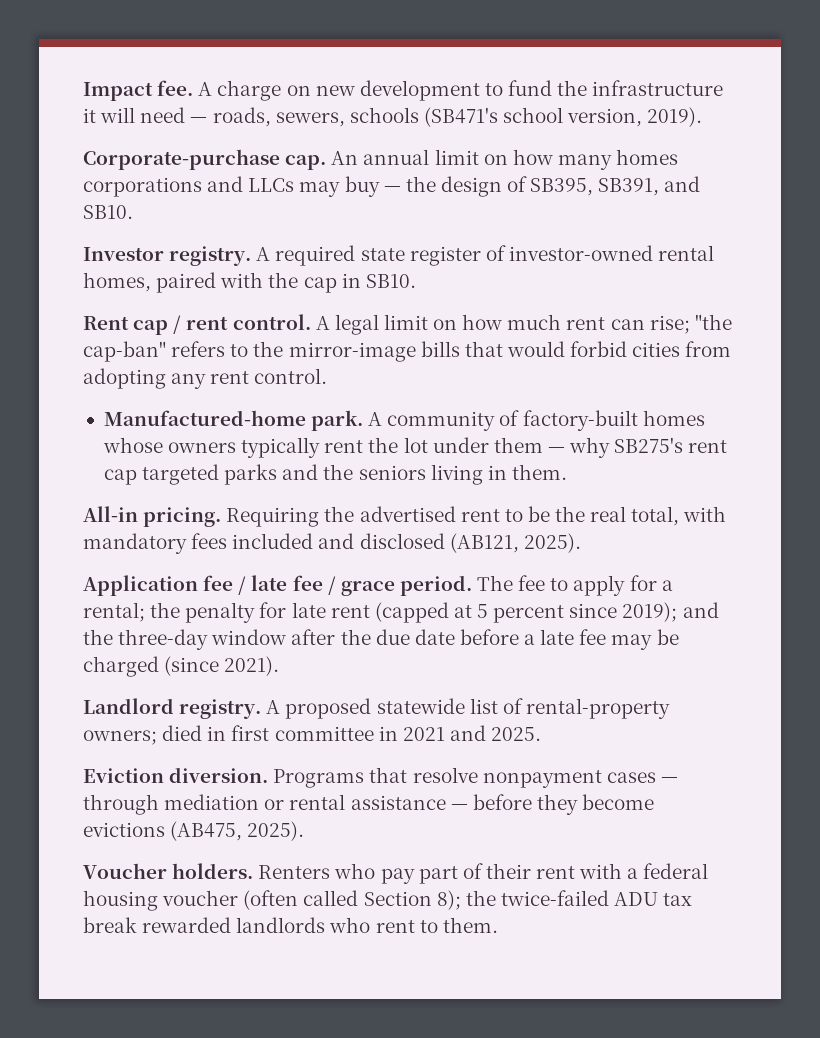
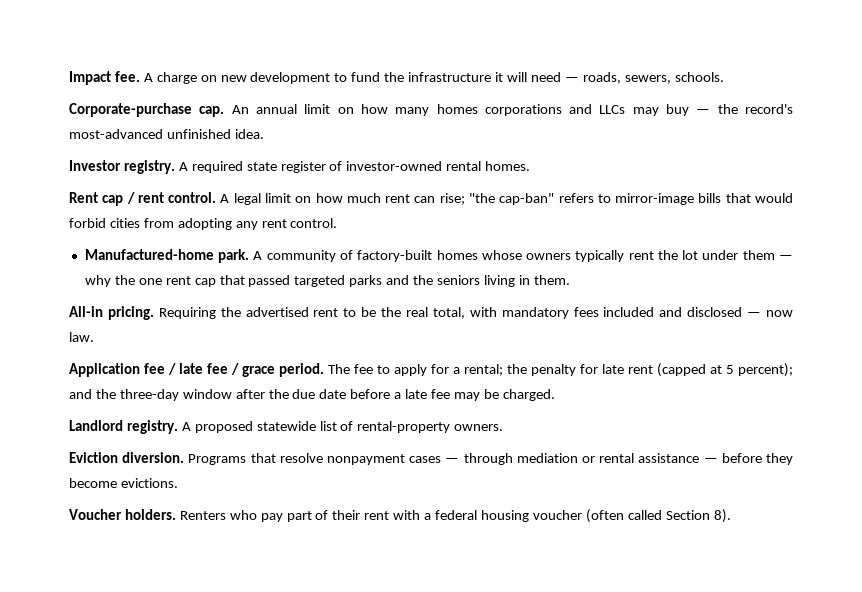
[349,107,703,127] schools (SB471's school version, 2019). -> [674,72,724,82] schools.
[440,176,701,197] [83,205,133,219] design of SB395, SB391, and SB10. -> [745,104,793,114] [69,129,264,139] record's most-advanced unfinished idea.
[83,272,416,293] homes, paired with the cap in SB10. -> [485,161,531,171] homes.
[253,341,284,357] the -> (611, 198) none
[614,437,728,453] [103,469,137,485] SB275's rent cap -> [114,275,291,287] the one rent cap that passed
[449,533,581,553] (AB121, 2025). -> [747,310,794,317] [69,332,94,342] — now law.
[493,602,678,623] percent since 2019); -> [738,363,793,377] percent);
[83,656,280,677] charged (since 2021). -> [502,389,555,401] charged.
[83,725,542,745] owners; died in first committee in 2021 and 2025. -> [454,424,504,431] owners.
[83,821,305,841] evictions (AB475, 2025). -> [120,478,178,488] evictions.
[436,890,693,910] [83,917,498,933] 8); the twice-failed ADU tax break rewarded landlords who rent to them. -> [713,509,731,523] 8).

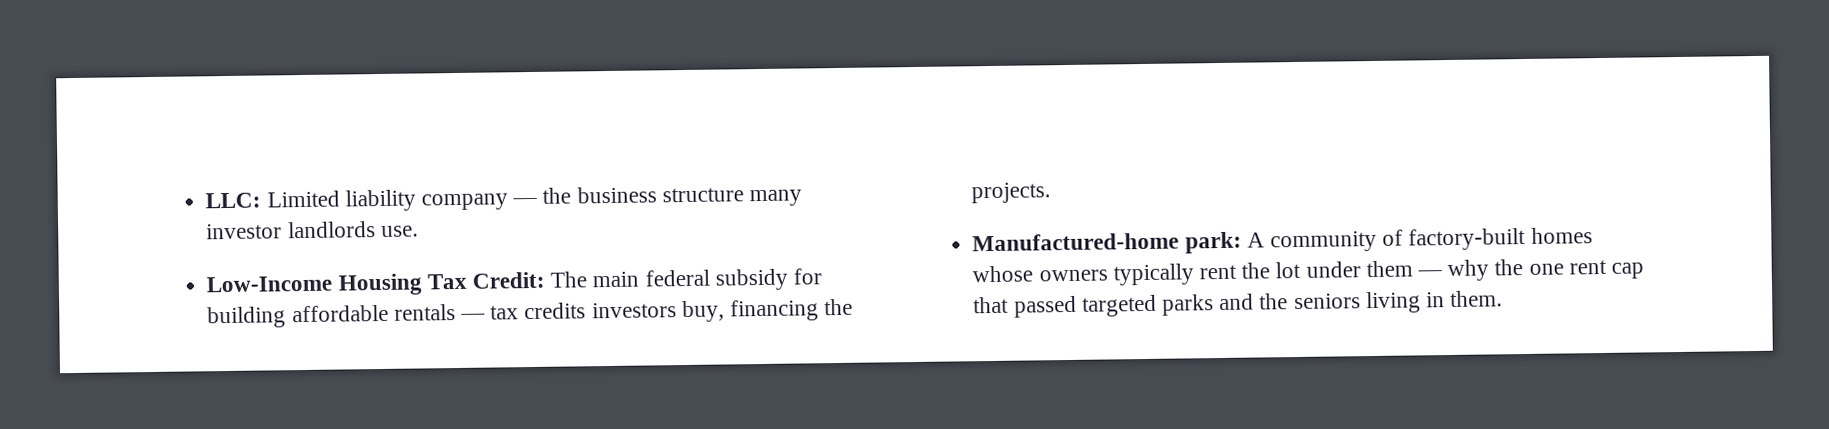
[69,71,724,85] [69,103,793,117] [69,129,264,139] [69,160,531,174] [69,192,794,206] [69,218,338,230] Impact fee. A charge on new development to fund the infrastructure it will need — roads, sewers, schools. // Corporate-purchase cap. An annual limit on how many homes corporations and LLCs may buy — the record's most-advanced unfinished idea. // Investor registry. A required state register of investor-owned rental homes. // Rent cap / rent control. A legal limit on how much rent can rise; "the cap-ban" refers to mirror-image bills that would forbid cities from adopting any rent control. -> [205,186,802,212] [206,221,419,240] [206,268,822,296] [207,298,854,329] [971,182,1052,204] LLC: Limited liability company — the business structure many investor landlords use. // Low-Income Housing Tax Credit: The main federal subsidy for building affordable rentals — tax credits investors buy, financing the projects.
[218,249,250,263] park. -> [1184,231,1242,254] park:
[69,306,794,320] [69,332,94,342] [69,363,793,377] [69,389,555,401] [69,420,504,434] [69,452,794,465] [69,478,178,488] [69,509,731,523] // All-in pricing. Requiring the advertised rent to be the real total, with mandatory fees included and disclosed — now law. // Application fee / late fee / grace period. The fee to apply for a rental; the penalty for late rent (capped at 5 percent); and the three-day window after the due date before a late fee may be charged. // Landlord registry. A proposed statewide list of rental-property owners. // Eviction diversion. Programs that resolve nonpayment cases — through mediation or rental assistance — before they become evictions. // Voucher holders. Renters who pay part of their rent with a federal housing voucher (often called Section 8). -> (1504, 298) none

